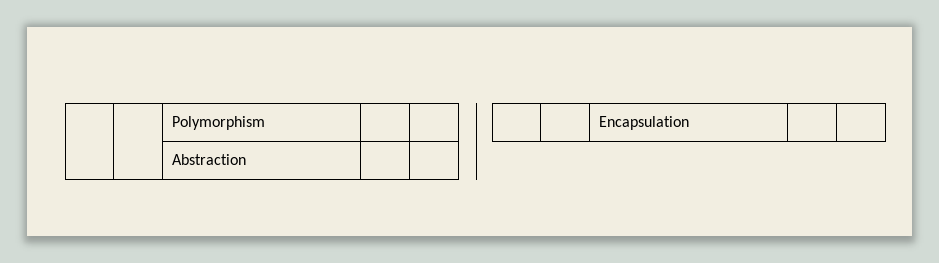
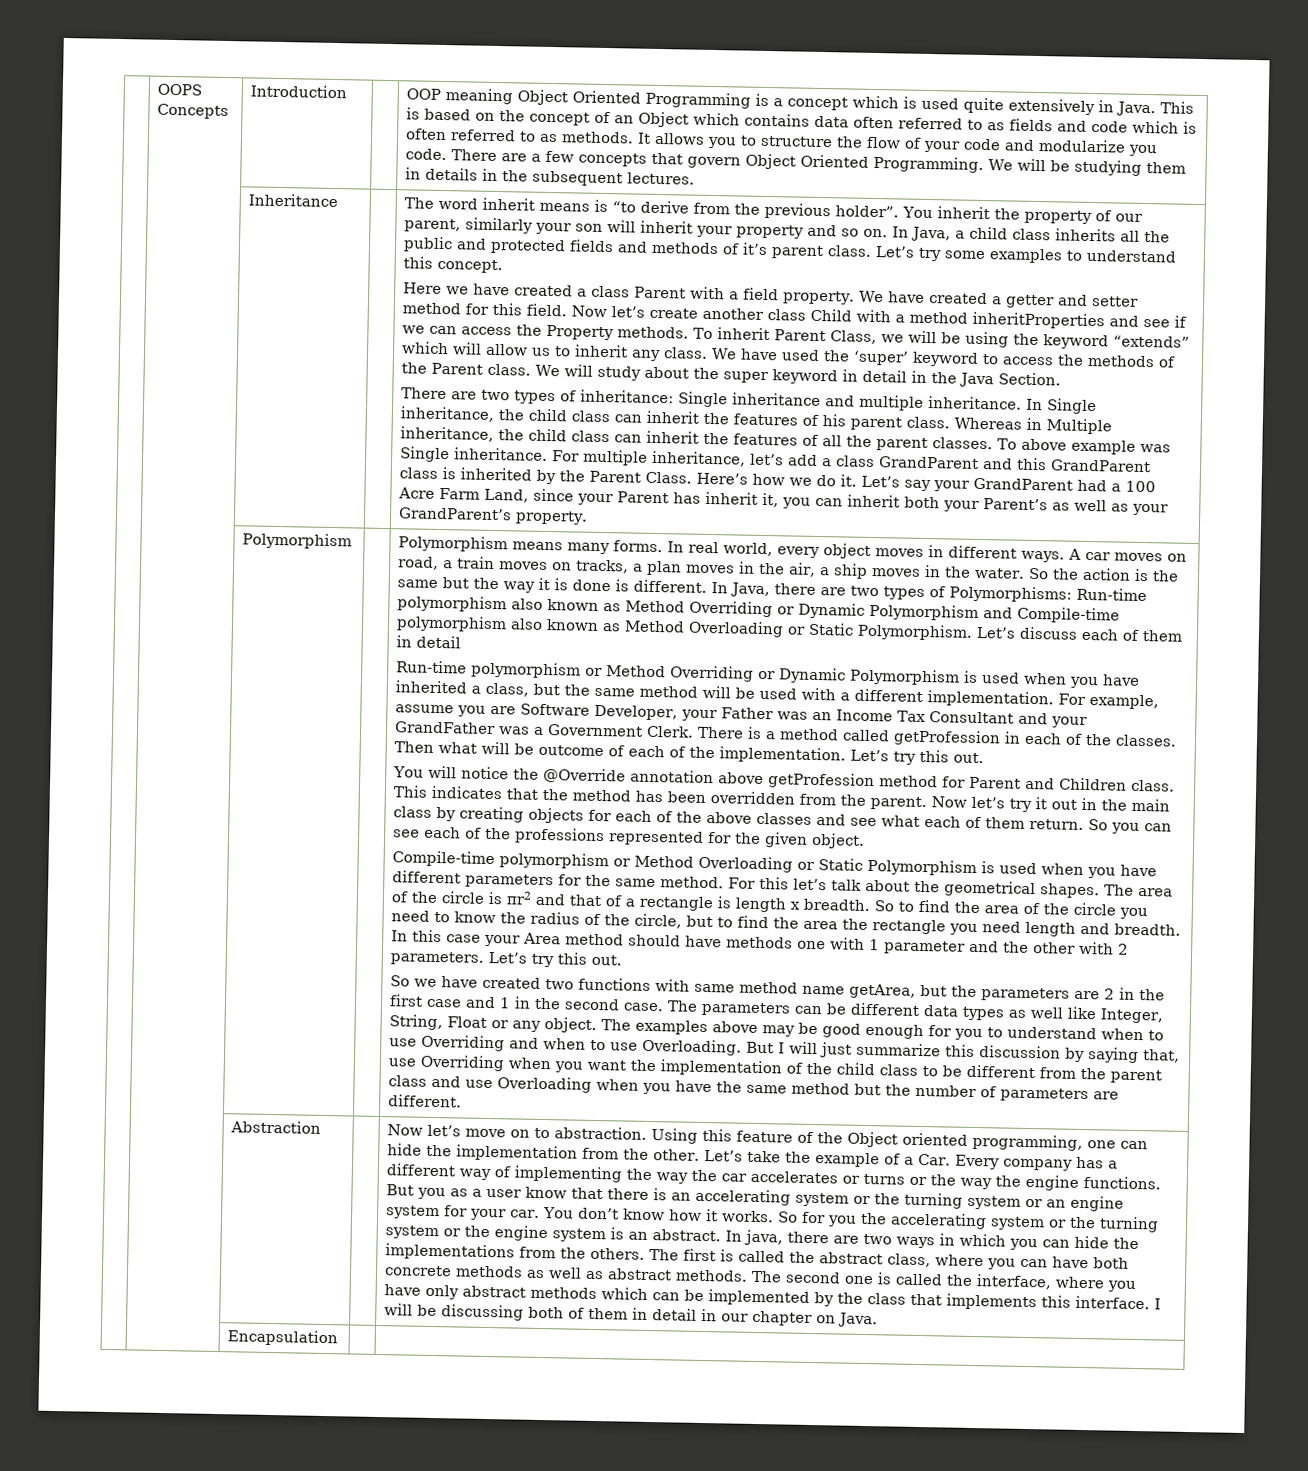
[171,116,265,130] [171,154,246,165] | | Polymorphism | | // | | Abstraction | | -> [157,83,203,96] [157,103,230,120] [250,84,348,99] [406,88,1195,117] [406,107,1198,134] [405,128,1159,157] [405,148,1187,176] [405,167,696,187] [248,193,339,208] [404,197,1144,225] [404,217,1171,243] [403,236,1178,264] [403,256,504,274] [403,282,1140,309] [402,302,1188,330] [402,324,1191,350] [402,341,1177,368] [401,362,1062,388] [401,387,1098,415] [400,406,1113,435] [400,426,1172,455] [400,446,1152,473] [399,467,1157,493] [398,487,1170,516] [398,507,589,525] [242,532,353,550] [398,535,1188,563] [398,556,1180,582] [397,577,1148,603] [397,595,1121,624] [396,615,1184,642] [396,635,462,649] [396,660,1141,689] [395,680,1160,710] [395,703,1089,729] [395,721,1178,747] [394,741,985,765] [393,765,1176,792] [393,785,1171,813] [393,806,1173,835] [393,826,866,849] [392,850,1158,879] [392,870,1174,899] [391,891,1149,920] [391,910,1182,937] [391,929,1130,955] [390,951,623,968] [390,975,1166,1002] [389,994,1165,1024] [389,1014,1165,1041] [389,1034,1181,1064] [388,1054,1163,1084] [388,1075,1120,1103] [388,1094,463,1108] [230,1120,322,1134] [387,1124,1149,1152] [387,1143,1119,1171] [386,1163,1162,1191] [386,1184,1125,1212] [386,1205,1160,1233] [385,1225,1140,1251] [385,1243,1130,1270] [384,1265,1137,1293] [384,1284,1162,1311] [384,1303,879,1328] | OOPS Concepts | Introduction | | OOP meaning Object Oriented Programming is a concept which is used quite extensively in Java. This is based on the concept of an Object which contains data often referred to as fields and code which is often referred to as methods. It allows you to structure the flow of your code and modularize you code. There are a few concepts that govern Object Oriented Programming. We will be studying them in details in the subsequent lectures. // | | Inheritance | | The word inherit means is “to derive from the previous holder”. You inherit the property of our parent, similarly your son will inherit your property and so on. In Java, a child class inherits all the public and protected fields and methods of it’s parent class. Let’s try some examples to understand this concept. // Here we have created a class Parent with a field property. We have created a getter and setter method for this field. Now let’s create another class Child with a method inheritProperties and see if we can access the Property methods. To inherit Parent Class, we will be using the keyword “extends” which will allow us to inherit any class. We have used the ‘super’ keyword to access the methods of the Parent class. We will study about the super keyword in detail in the Java Section. // There are two types of inheritance: Single inheritance and multiple inheritance. In Single inheritance, the child class can inherit the features of his parent class. Whereas in Multiple inheritance, the child class can inherit the features of all the parent classes. To above example was Single inheritance. For multiple inheritance, let’s add a class GrandParent and this GrandParent class is inherited by the Parent Class. Here’s how we do it. Let’s say your GrandParent had a 100 Acre Farm Land, since your Parent has inherit it, you can inherit both your Parent’s as well as your GrandParent’s property. // | | Polymorphism | | Polymorphism means many forms. In real world, every object moves in different ways. A car moves on road, a train moves on tracks, a plan moves in the air, a ship moves in the water. So the action is the same but the way it is done is different. In Java, there are two types of Polymorphisms: Run-time polymorphism also known as Method Overriding or Dynamic Polymorphism and Compile-time polymorphism also known as Method Overloading or Static Polymorphism. Let’s discuss each of them in detail // Run-time polymorphism or Method Overriding or Dynamic Polymorphism is used when you have inherited a class, but the same method will be used with a different implementation. For example, assume you are Software Developer, your Father was an Income Tax Consultant and your GrandFather was a Government Clerk. There is a method called getProfession in each of the classes. Then what will be outcome of each of the implementation. Let’s try this out. // You will notice the @Override annotation above getProfession method for Parent and Children class. This indicates that the method has been overridden from the parent. Now let’s try it out in the main class by creating objects for each of the above classes and see what each of them return. So you can see each of the professions represented for the given object. // Compile-time polymorphism or Method Overloading or Static Polymorphism is used when you have different parameters for the same method. For this let’s talk about the geometrical shapes. The area of the circle is πr2 and that of a rectangle is length x breadth. So to find the area of the circle you need to know the radius of the circle, but to find the area the rectangle you need length and breadth. In this case your Area method should have methods one with 1 parameter and the other with 2 parameters. Let’s try this out. // So we have created two functions with same method name getArea, but the parameters are 2 in the first case and 1 in the second case. The parameters can be different data types as well like Integer, String, Float or any object. The examples above may be good enough for you to understand when to use Overriding and when to use Overloading. But I will just summarize this discussion by saying that, use Overriding when you want the implementation of the child class to be different from the parent class and use Overloading when you have the same method but the number of parameters are different. // | | Abstraction | | Now let’s move on to abstraction. Using this feature of the Object oriented programming, one can hide the implementation from the other. Let’s take the example of a Car. Every company has a different way of implementing the way the car accelerates or turns or the way the engine functions. But you as a user know that there is an accelerating system or the turning system or an engine system for your car. You don’t know how it works. So for you the accelerating system or the turning system or the engine system is an abstract. In java, there are two ways in which you can hide the implementations from the others. The first is called the abstract class, where you can have both concrete methods as well as abstract methods. The second one is called the interface, where you have only abstract methods which can be implemented by the class that implements this interface. I will be discussing both of them in detail in our chapter on Java.

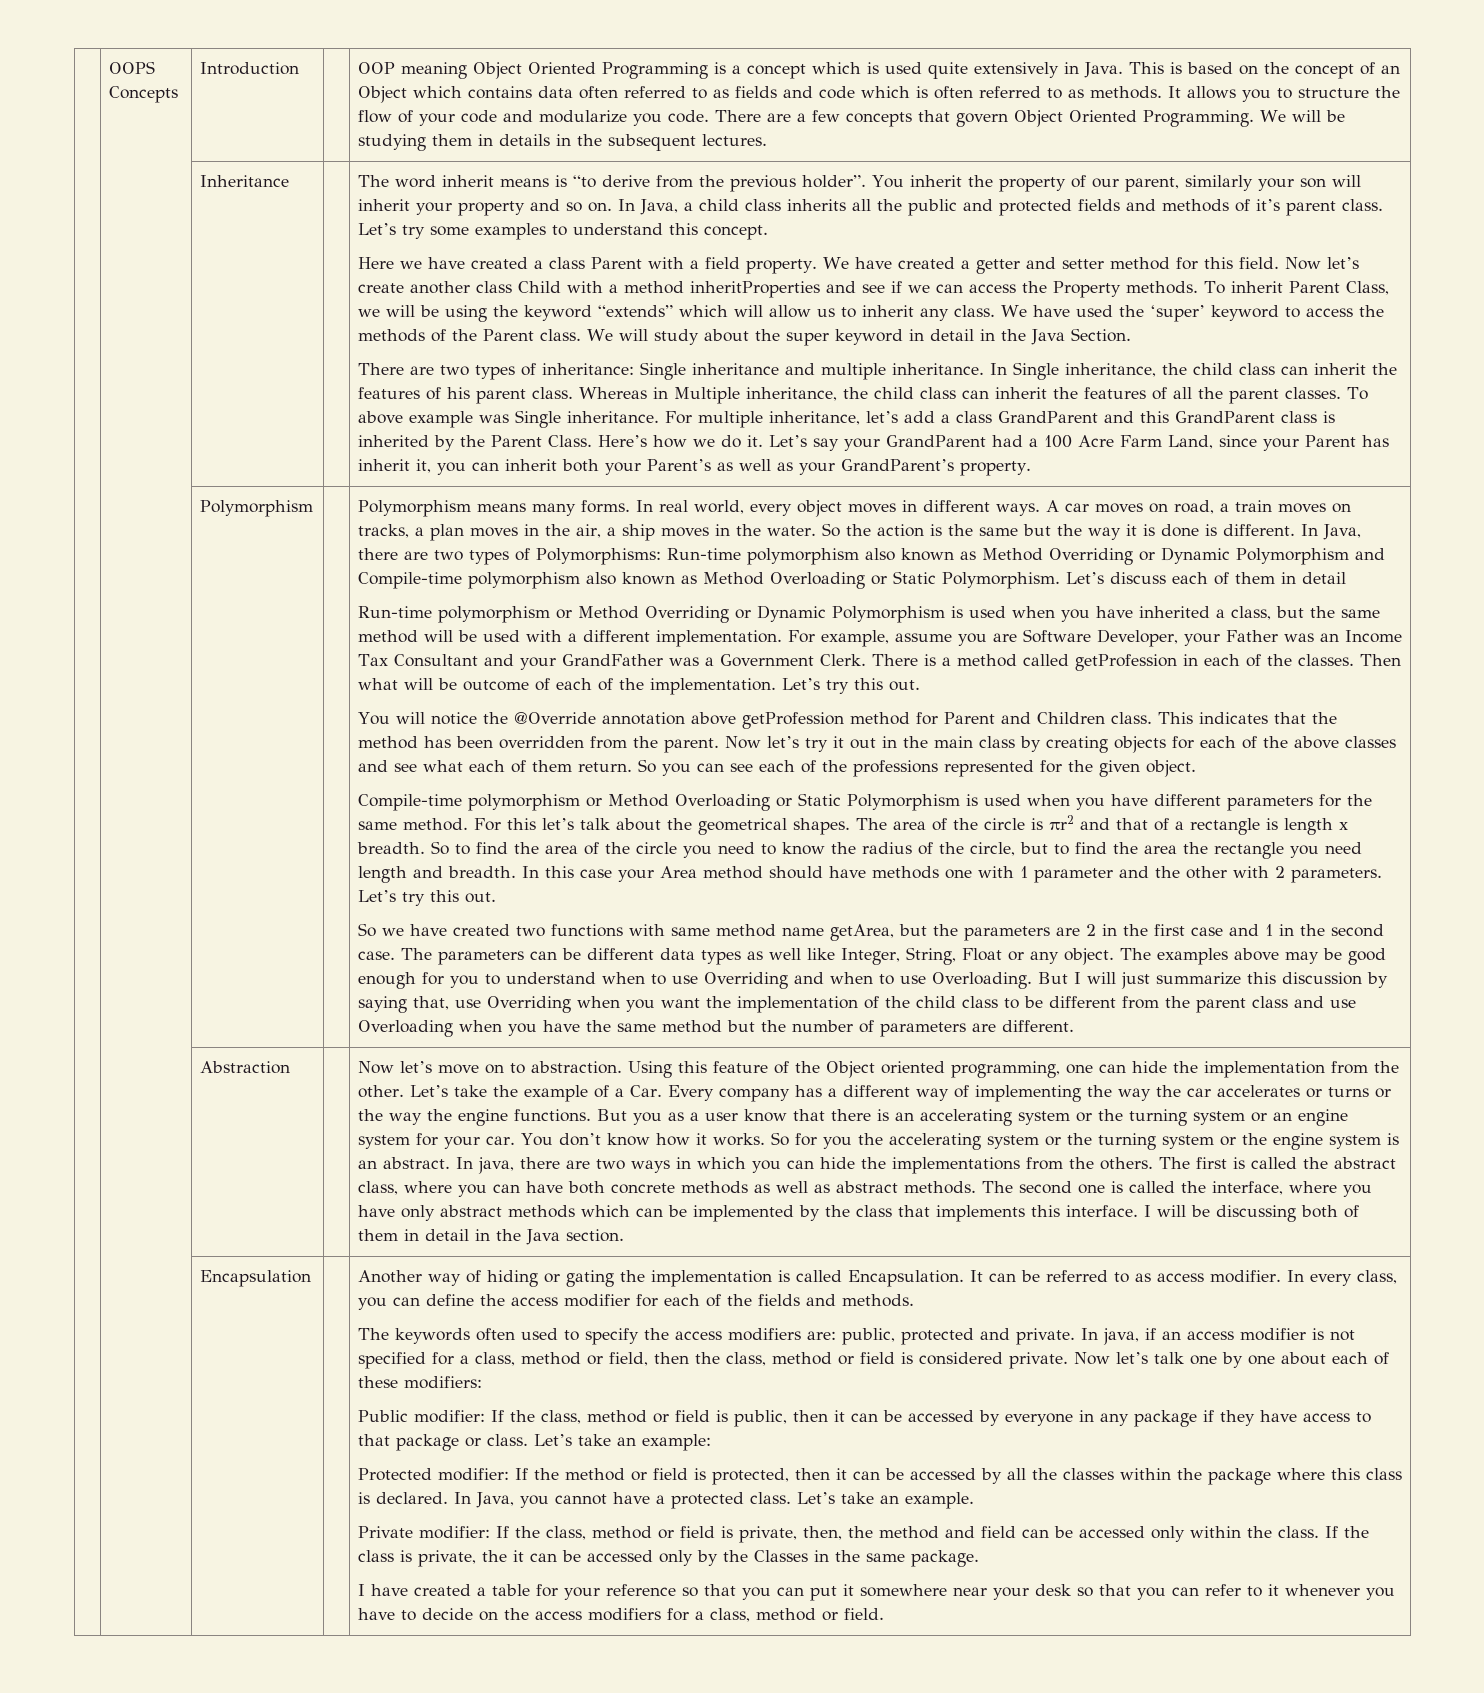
[721,1310,879,1328] [227,1329,339,1347] our chapter on Java. // | | Encapsulation | | -> [495,1229,624,1245] [199,1270,311,1287] [357,1270,1397,1287] [357,1294,914,1310] [357,1328,1355,1345] [357,1352,1389,1369] [357,1376,482,1389] [357,1410,1371,1427] [357,1434,711,1451] [357,1468,1402,1485] [357,1492,974,1509] [357,1526,1369,1543] [357,1550,979,1567] [357,1584,1395,1601] [357,1608,884,1622] the Java section. // | | Encapsulation | | Another way of hiding or gating the implementation is called Encapsulation. It can be referred to as access modifier. In every class, you can define the access modifier for each of the fields and methods. // The keywords often used to specify the access modifiers are: public, protected and private. In java, if an access modifier is not specified for a class, method or field, then the class, method or field is considered private. Now let’s talk one by one about each of these modifiers: // Public modifier: If the class, method or field is public, then it can be accessed by everyone in any package if they have access to that package or class. Let’s take an example: // Protected modifier: If the method or field is protected, then it can be accessed by all the classes within the package where this class is declared. In Java, you cannot have a protected class. Let’s take an example. // Private modifier: If the class, method or field is private, then, the method and field can be accessed only within the class. If the class is private, the it can be accessed only by the Classes in the same package. // I have created a table for your reference so that you can put it somewhere near your desk so that you can refer to it whenever you have to decide on the access modifiers for a class, method or field.

